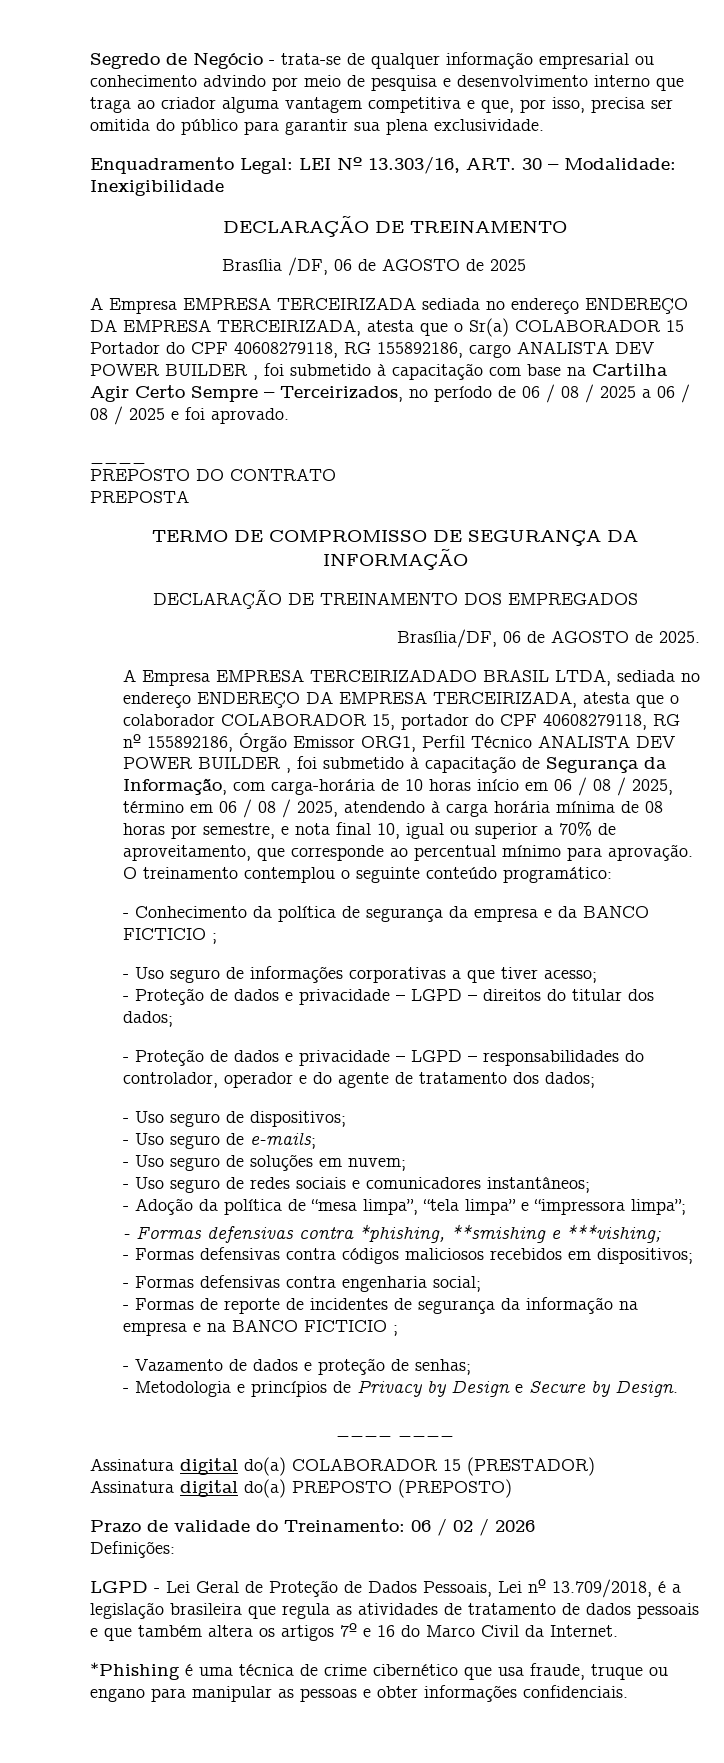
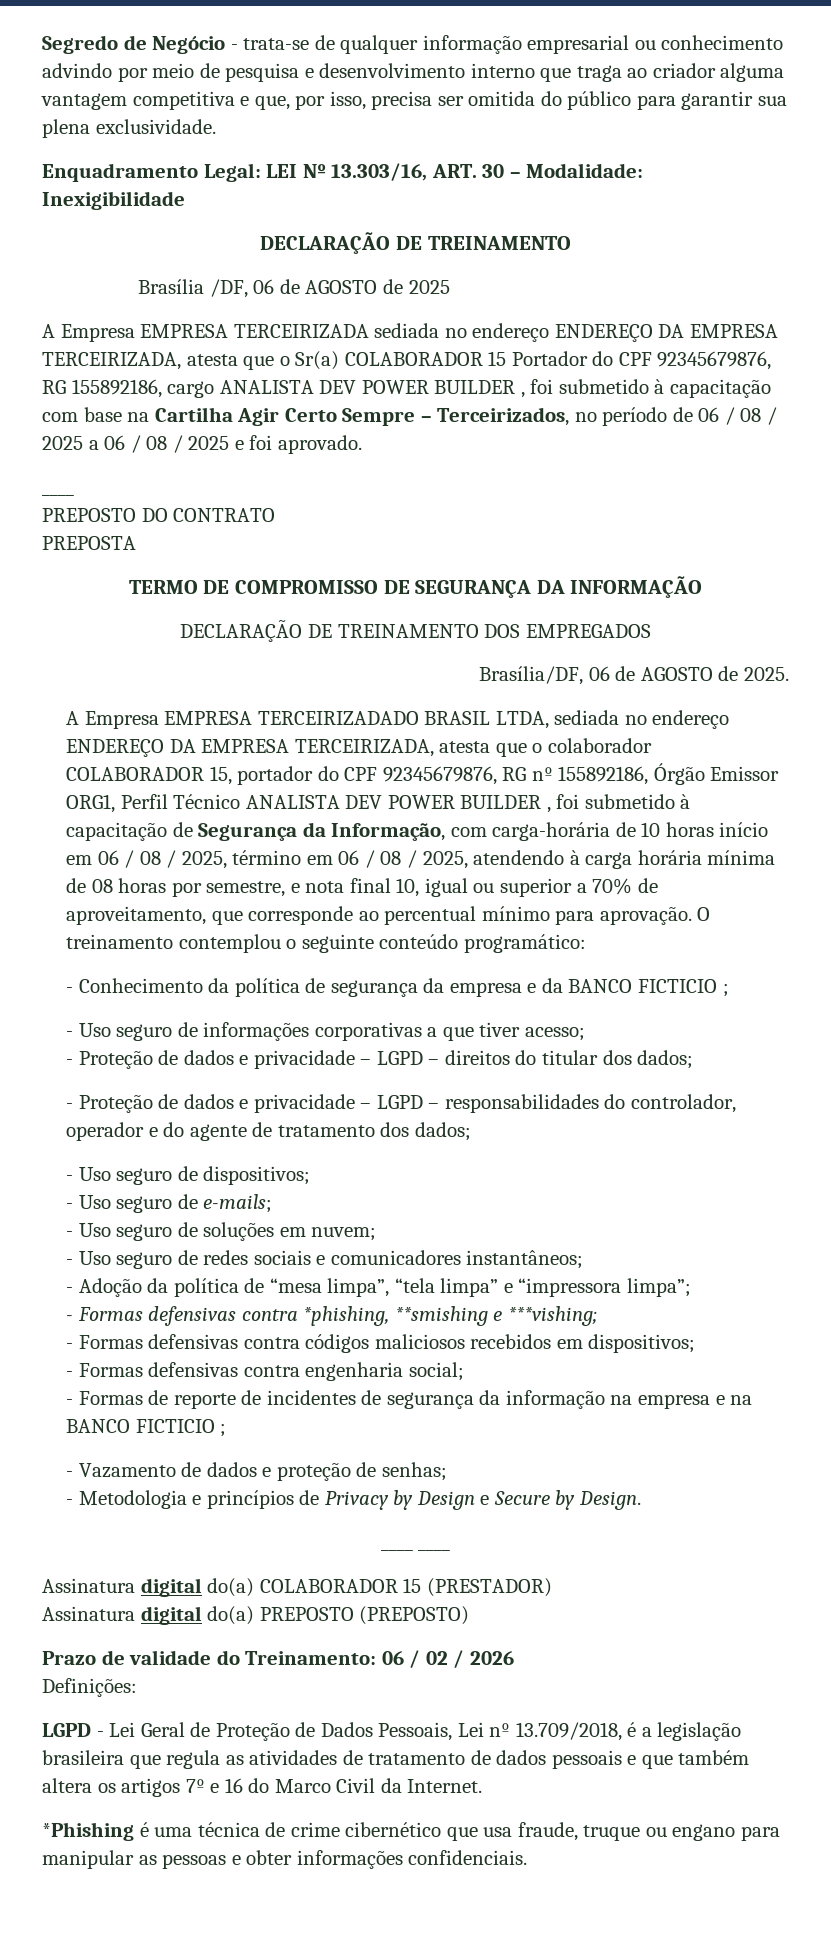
[234,342,338,358] 40608279118, -> [657,351,772,370] 92345679876,
[542,714,647,730] 40608279118, -> [382,766,497,785] 92345679876,

